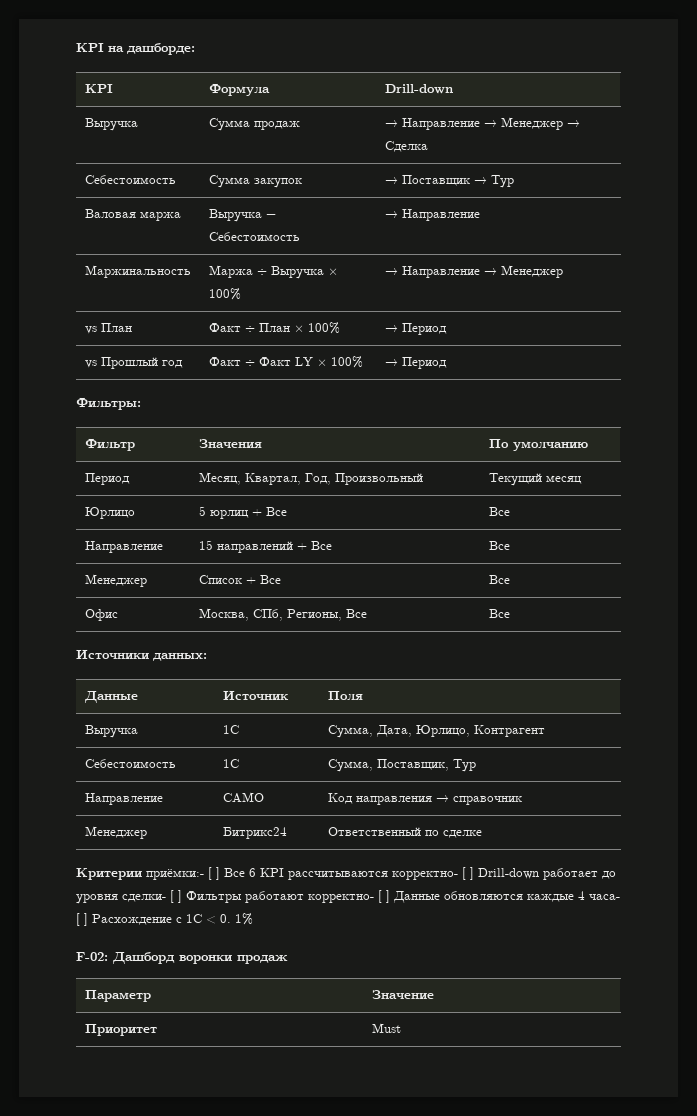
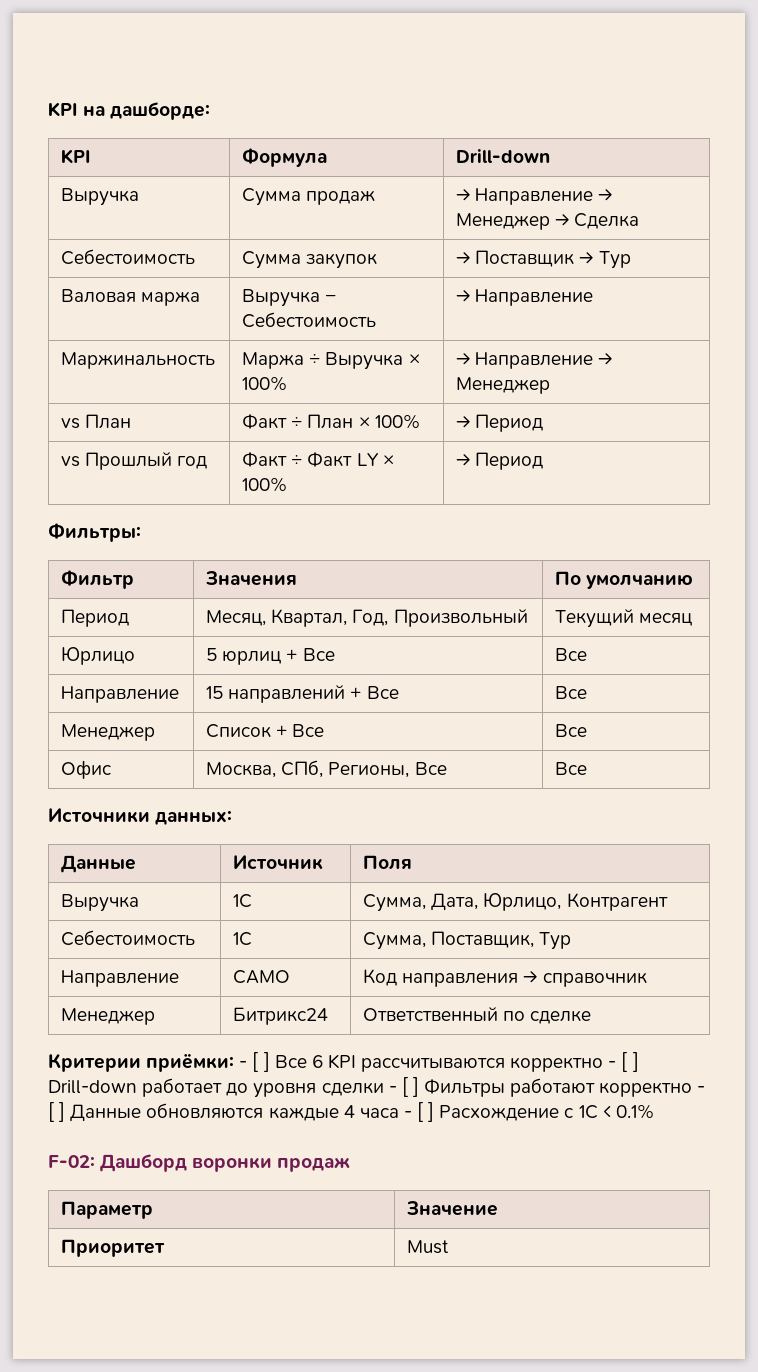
[146,869,204,880] приёмки:- -> [146,1054,248,1072] приёмки: -
[392,871,458,880] корректно- -> [510,1057,617,1072] корректно -
[122,894,166,902] сделки- -> [321,1082,397,1096] сделки -
[308,894,374,903] корректно- -> [599,1082,706,1097] корректно -
[589,894,620,900] часа- -> [359,1108,412,1118] часа -
[220,913,253,925] 0. 1% -> [615,1104,655,1119] 0.1%

